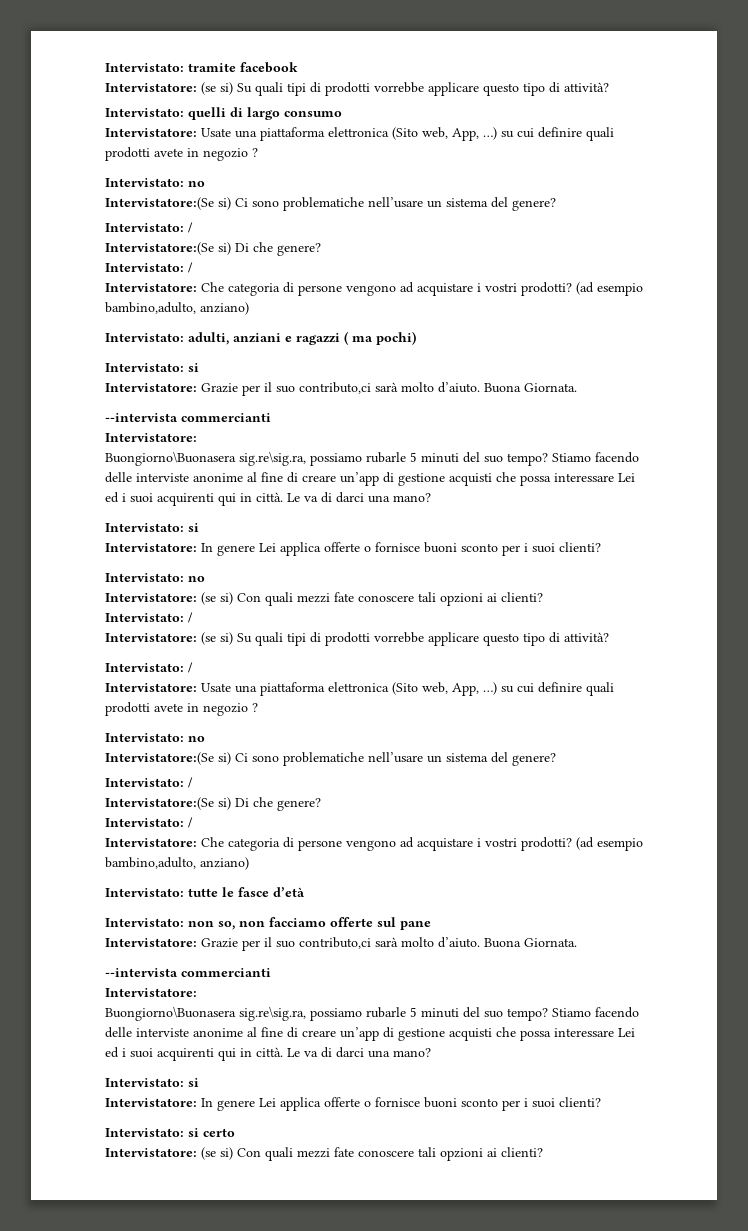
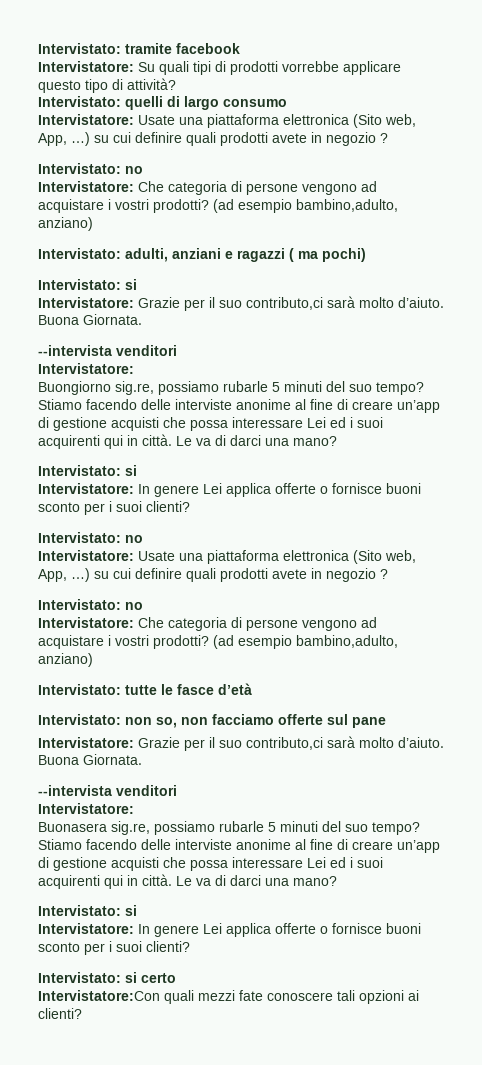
[201,82,233,95] (se si) -> (134, 66) none
[105,197,556,211] [105,222,193,233] [105,242,321,256] [105,262,193,273] // Intervistatore:(Se si) Ci sono problematiche nell’usare un sistema del genere? // Intervistato: / // Intervistatore:(Se si) Di che genere? // Intervistato: / -> (143, 170) none
[181,413,271,422] [105,433,197,442] [105,451,306,466] commercianti // Intervistatore: // Buongiorno\Buonasera sig.re\sig.ra, -> [116,345,177,356] [38,363,134,374] [38,381,154,395] venditori // Intervistatore: // Buongiorno sig.re,
[105,592,543,606] [105,612,193,623] [105,632,609,646] [105,662,193,673] // Intervistatore: (se si) Con quali mezzi fate conoscere tali opzioni ai clienti? // Intervistato: / // Intervistatore: (se si) Su quali tipi di prodotti vorrebbe applicare questo tipo di attività? // Intervistato: / -> (143, 539) none
[105,752,556,766] [105,777,193,788] [105,797,321,811] [105,817,193,828] // Intervistatore:(Se si) Ci sono problematiche nell’usare un sistema del genere? // Intervistato: / // Intervistatore:(Se si) Di che genere? // Intervistato: / -> (143, 606) none
[181,968,271,977] [105,988,197,997] [105,1006,306,1021] commercianti // Intervistatore: // Buongiorno\Buonasera sig.re\sig.ra, -> [116,785,177,796] [38,803,134,814] [38,821,150,835] venditori // Intervistatore: // Buonasera sig.re,
[105,1147,261,1160] Intervistatore: (se si) Con -> [38,990,160,1001] Intervistatore:Con

